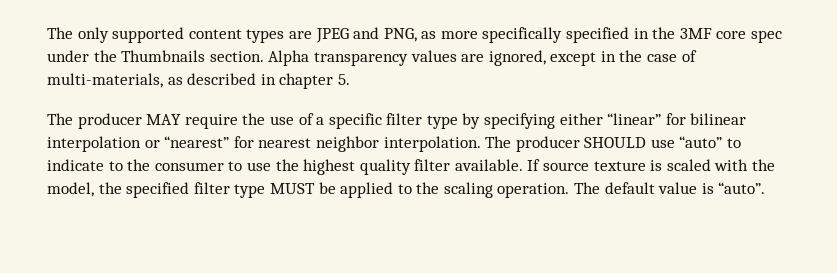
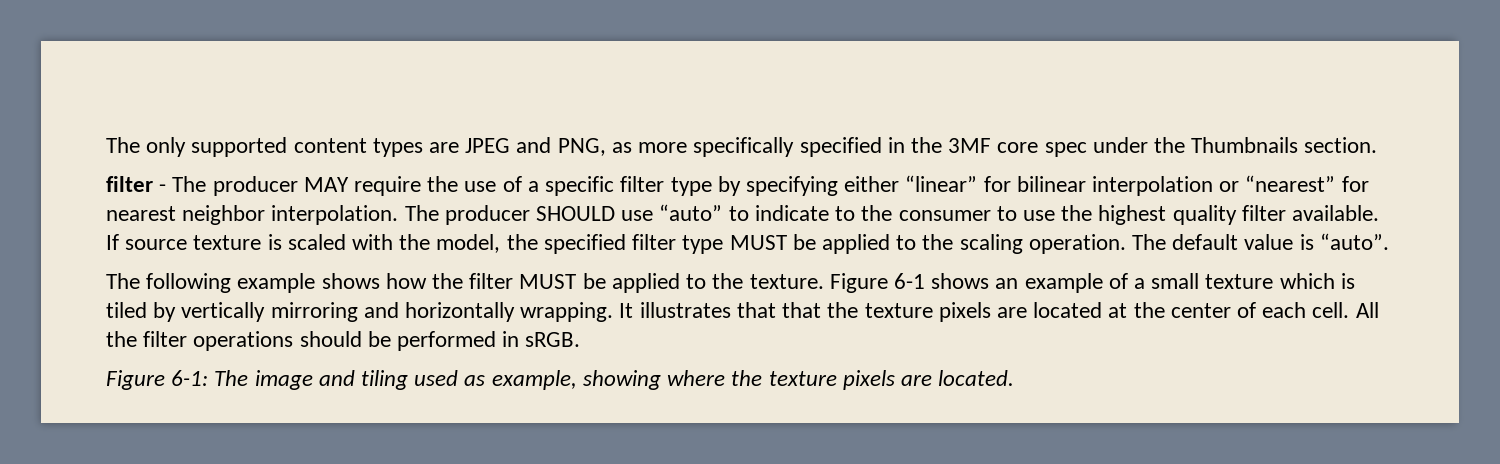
[268,50,697,66] [47,73,350,89] Alpha transparency values are ignored, except in the case of multi-materials, as described in chapter 5. // -> [106,176,167,192] // filter -
(766, 188) none -> [106,273,1355,293] [106,302,1379,322] [106,331,581,351] [106,370,1015,390] // The following example shows how the filter MUST be applied to the texture. Figure 6-1 shows an example of a small texture which is tiled by vertically mirroring and horizontally wrapping. It illustrates that that the texture pixels are located at the center of each cell. All the filter operations should be performed in sRGB. // Figure 6-1: The image and tiling used as example, showing where the texture pixels are located.

